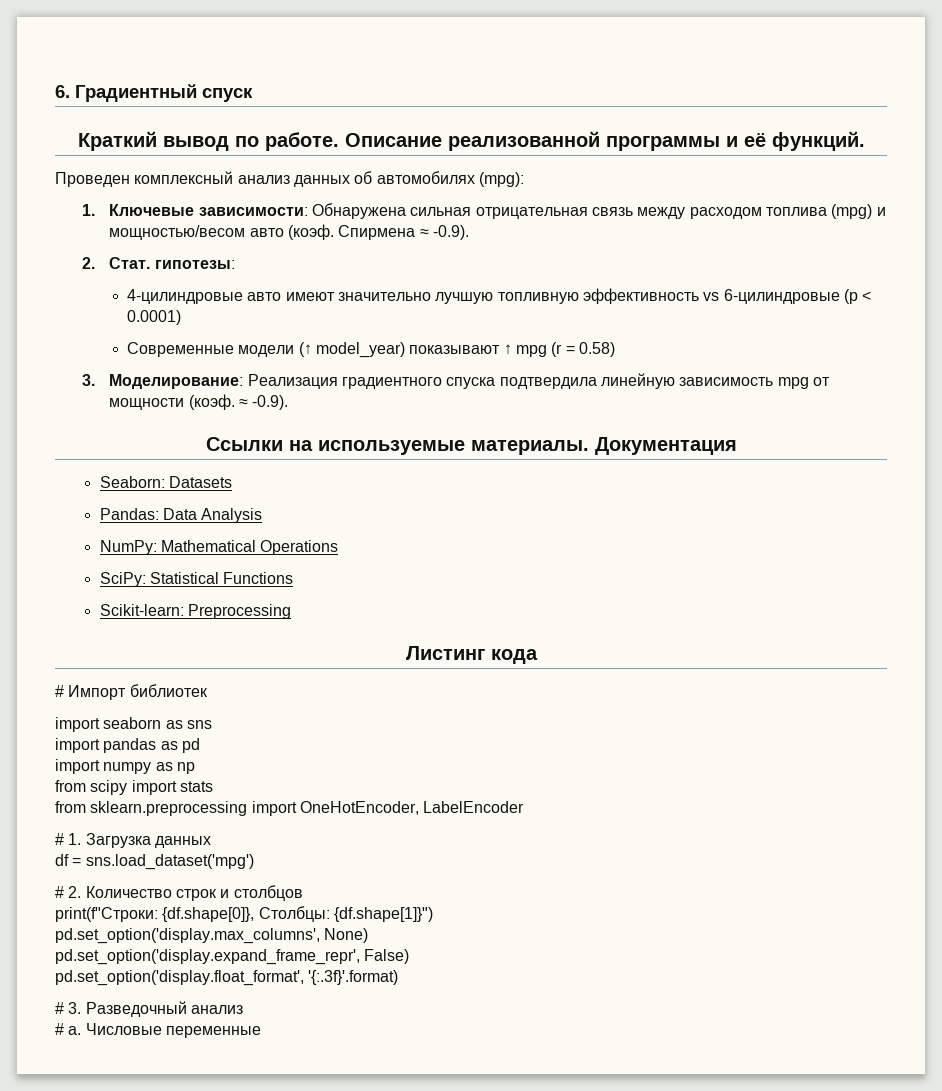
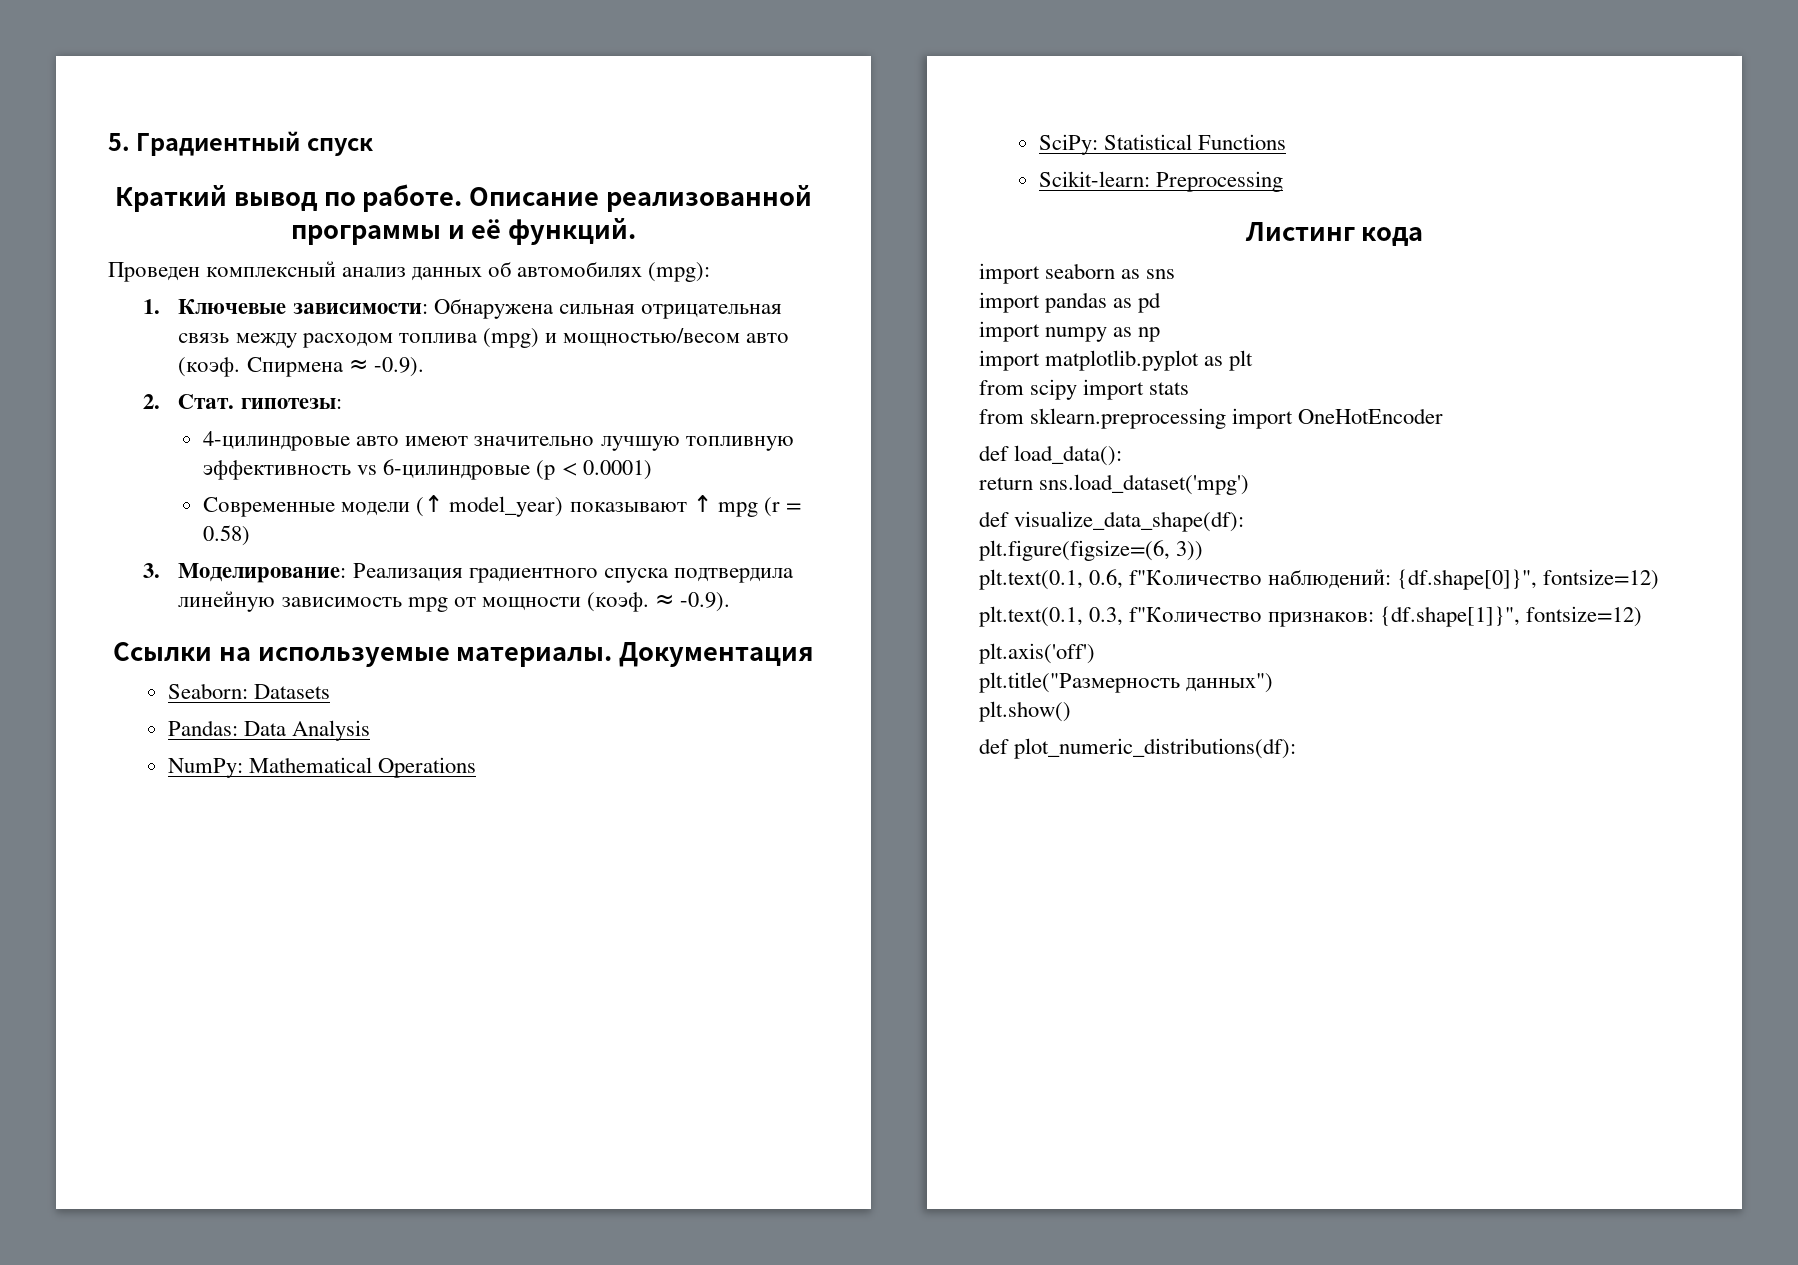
[55,85,70,98] 6. -> [108,133,130,151] 5.
[55,684,208,700] // # Импорт библиотек -> (1424, 236) none
(195, 768) none -> [979,350,1254,371] // import matplotlib.pyplot as plt
[299,801,525,815] [55,833,211,848] [55,854,254,870] [55,885,303,901] [55,906,433,922] [55,928,369,944] [55,949,410,965] [55,970,399,986] [55,1001,243,1017] [55,1023,261,1038] OneHotEncoder, LabelEncoder // # 1. Загрузка данных // df = sns.load_dataset('mpg') // # 2. Количество строк и столбцов // print(f"Строки: {df.shape[0]}, Столбцы: {df.shape[1]}") // pd.set_option('display.max_columns', None) // pd.set_option('display.expand_frame_repr', False) // pd.set_option('display.float_format', '{:.3f}'.format) // # 3. Разведочный анализ // # a. Числовые переменные -> [1298,408,1444,424] [979,445,1123,466] [979,474,1250,495] [979,511,1245,532] [979,540,1204,561] [979,569,1660,590] [979,606,1643,627] [979,643,1095,664] [979,672,1274,693] [979,701,1071,722] [979,738,1297,759] OneHotEncoder // def load_data(): // return sns.load_dataset('mpg') // def visualize_data_shape(df): // plt.figure(figsize=(6, 3)) // plt.text(0.1, 0.6, f"Количество наблюдений: {df.shape[0]}", fontsize=12) // plt.text(0.1, 0.3, f"Количество признаков: {df.shape[1]}", fontsize=12) // plt.axis('off') // plt.title("Размерность данных") // plt.show() // def plot_numeric_distributions(df):

